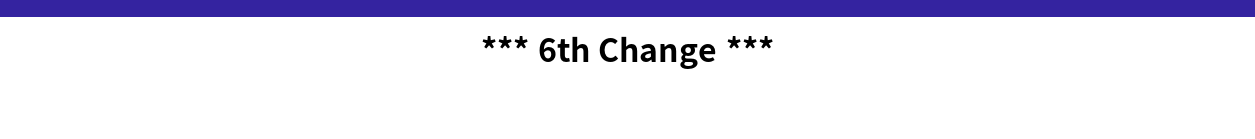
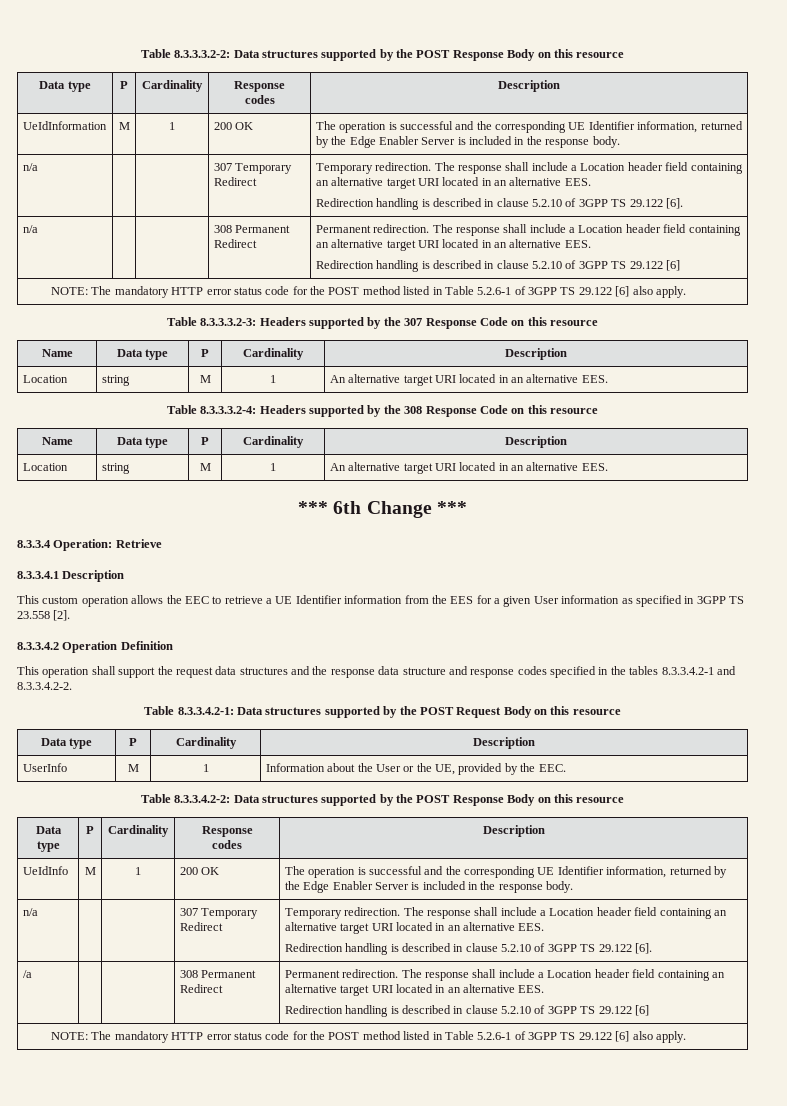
[481,36,774,70] *** 6th Change *** -> [140,49,625,61] [39,81,91,92] [120,81,128,89] [142,80,203,92] [234,81,285,92] [244,95,275,104] [498,80,560,92] [22,121,107,130] [118,122,130,130] [169,122,175,130] [213,122,254,130] [315,121,743,133] [315,136,620,148] [22,163,38,171] [213,163,293,174] [213,177,257,186] [315,162,743,174] [315,177,591,189] [315,198,683,210] [22,225,38,233] [213,225,291,233] [213,239,257,248] [315,224,741,236] [315,239,591,251] [315,260,680,272] [51,286,686,298] [166,317,599,329] [41,349,73,357] [116,349,169,360] [201,349,209,357] [243,348,304,360] [505,348,567,360] [22,375,68,383] [101,375,130,386] [199,375,211,383] [270,375,276,383] [329,374,608,386] [166,405,599,417] [41,437,73,445] [116,437,169,448] [201,437,209,445] [243,436,304,448] [505,436,567,448] [22,463,68,471] [101,463,130,474] [199,463,211,471] [270,463,276,471] [329,462,608,474] [298,501,467,518] [17,539,162,551] [17,570,125,582] [17,595,744,607] [17,610,71,621] [17,641,173,653] [17,666,736,678] [17,682,72,690] [144,706,621,718] [40,738,93,749] [129,738,137,746] [175,737,237,749] [473,737,535,749] [22,763,67,772] [127,764,139,772] [202,764,209,772] [265,763,566,775] [140,794,625,806] [35,826,62,834] [36,841,60,852] [86,826,94,834] [108,825,169,837] [201,826,253,837] [212,840,242,849] [482,825,545,837] [22,866,68,875] [84,867,96,875] [135,867,141,875] [179,867,220,875] [284,866,727,878] [284,881,574,893] [22,908,38,916] [179,908,259,919] [179,922,223,931] [284,907,727,919] [284,922,545,934] [284,943,652,955] [22,970,32,978] [179,970,257,978] [179,984,223,993] [284,969,725,981] [284,984,545,996] [284,1005,649,1017] [51,1031,686,1043] Table 8.3.3.3.2-2: Data structures supported by the POST Response Body on this resource // Data type | P | Cardinality | Response // codes | Description // UeIdInformation | M | 1 | 200 OK | The operation is successful and the corresponding UE Identifier information, returned by the Edge Enabler Server is included in the response body. // n/a | | | 307 Temporary Redirect | Temporary redirection. The response shall include a Location header field containing an alternative target URI located in an alternative EES. // Redirection handling is described in clause 5.2.10 of 3GPP TS 29.122 [6]. // n/a | | | 308 Permanent Redirect | Permanent redirection. The response shall include a Location header field containing an alternative target URI located in an alternative EES. // Redirection handling is described in clause 5.2.10 of 3GPP TS 29.122 [6] // NOTE: The mandatory HTTP error status code for the POST method listed in Table 5.2.6-1 of 3GPP TS 29.122 [6] also apply. // Table 8.3.3.3.2-3: Headers supported by the 307 Response Code on this resource // Name | Data type | P | Cardinality | Description // Location | string | M | 1 | An alternative target URI located in an alternative EES. // Table 8.3.3.3.2-4: Headers supported by the 308 Response Code on this resource // Name | Data type | P | Cardinality | Description // Location | string | M | 1 | An alternative target URI located in an alternative EES. // *** 6th Change *** // 8.3.3.4 Operation: Retrieve // 8.3.3.4.1 Description // This custom operation allows the EEC to retrieve a UE Identifier information from the EES for a given User information as specified in 3GPP TS 23.558 [2]. // 8.3.3.4.2 Operation Definition // This operation shall support the request data structures and the response data structure and response codes specified in the tables 8.3.3.4.2-1 and 8.3.3.4.2-2. // Table 8.3.3.4.2-1: Data structures supported by the POST Request Body on this resource // Data type | P | Cardinality | Description // UserInfo | M | 1 | Information about the User or the UE, provided by the EEC. // Table 8.3.3.4.2-2: Data structures supported by the POST Response Body on this resource // Data type | P | Cardinality | Response // codes | Description // UeIdInfo | M | 1 | 200 OK | The operation is successful and the corresponding UE Identifier information, returned by the Edge Enabler Server is included in the response body. // n/a | | | 307 Temporary Redirect | Temporary redirection. The response shall include a Location header field containing an alternative target URI located in an alternative EES. // Redirection handling is described in clause 5.2.10 of 3GPP TS 29.122 [6]. // /a | | | 308 Permanent Redirect | Permanent redirection. The response shall include a Location header field containing an alternative target URI located in an alternative EES. // Redirection handling is described in clause 5.2.10 of 3GPP TS 29.122 [6] // NOTE: The mandatory HTTP error status code for the POST method listed in Table 5.2.6-1 of 3GPP TS 29.122 [6] also apply.

